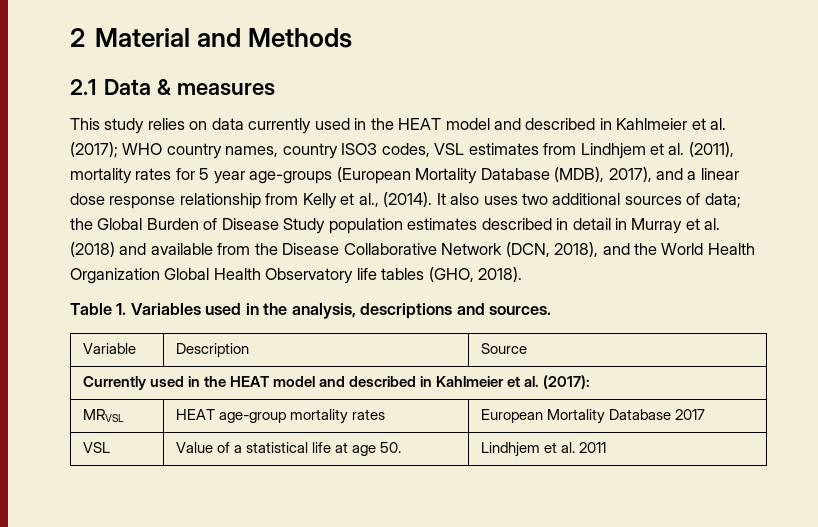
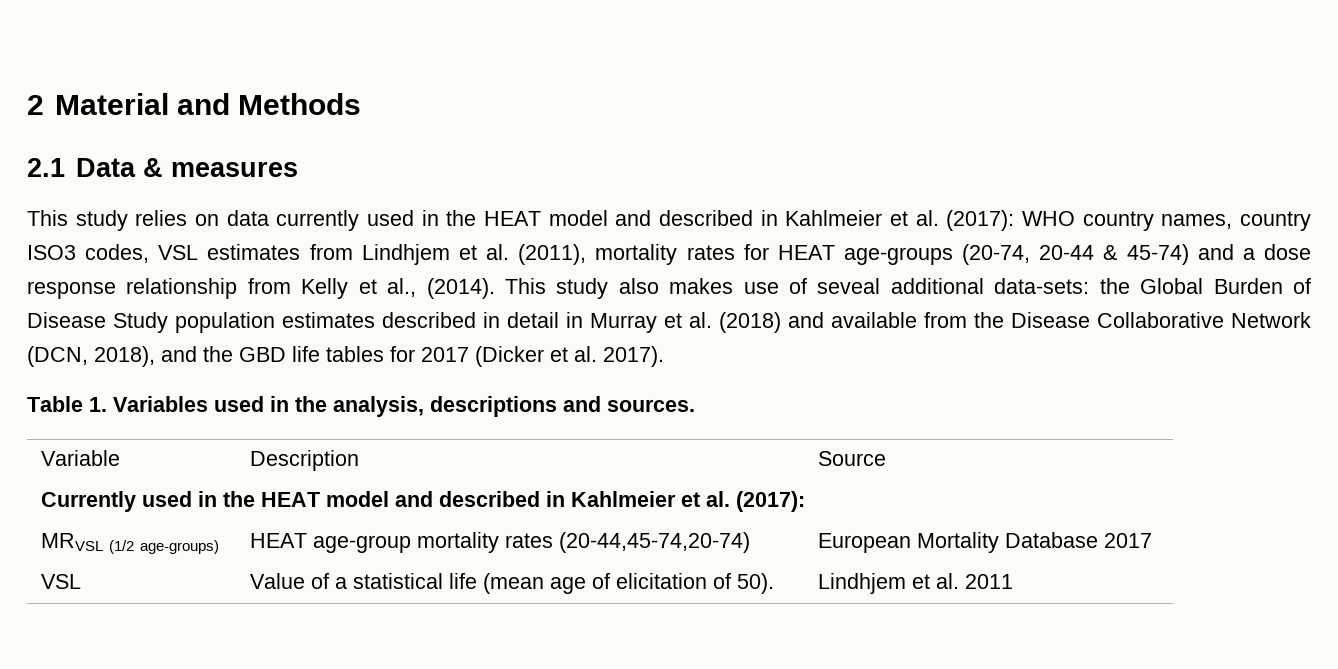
[70,142,118,158] (2017); -> [946,210,1015,231] (2017):
[199,167,652,184] 5 year age-groups (European Mortality Database (MDB), 2017), -> [777,244,1189,265] HEAT age-groups (20-74, 20-44 & 45-74)
[700,168,739,180] linear -> (1255, 254) none
[436,193,741,208] It also uses two additional sources of data; -> [504,278,1090,299] This study also makes use of seveal additional data-sets:
[661,243,755,255] [70,267,523,284] World Health Organization Global Health Observatory life tables (GHO, 2018). -> [239,346,664,367] GBD life tables for 2017 (Dicker et al. 2017).
(124, 415) none -> [108,540,219,554] (1/2 age-groups)
(385, 414) none -> [558,532,750,553] (20-44,45-74,20-74)
[334,442,402,456] at age 50. -> [482,573,774,594] (mean age of elicitation of 50).

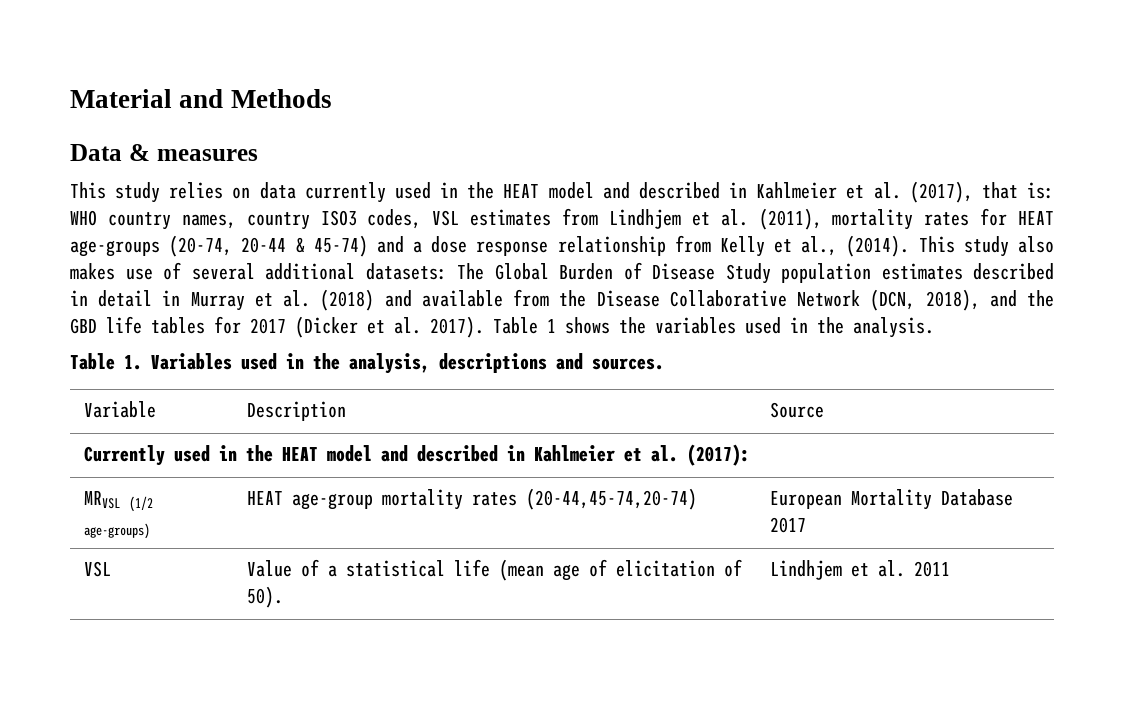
[27,95,44,115] 2 -> (70, 98) none
[27,158,65,177] 2.1 -> (332, 98) none
[946,210,1015,231] (2017): -> [909,181,1054,203] (2017), that is:
[817,278,1130,294] seveal additional data-sets: the -> [191,263,484,280] several additional datasets: The
(664, 356) none -> [493,317,934,338] Table 1 shows the variables used in the analysis.

